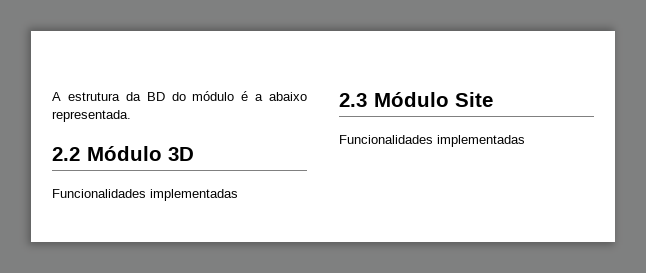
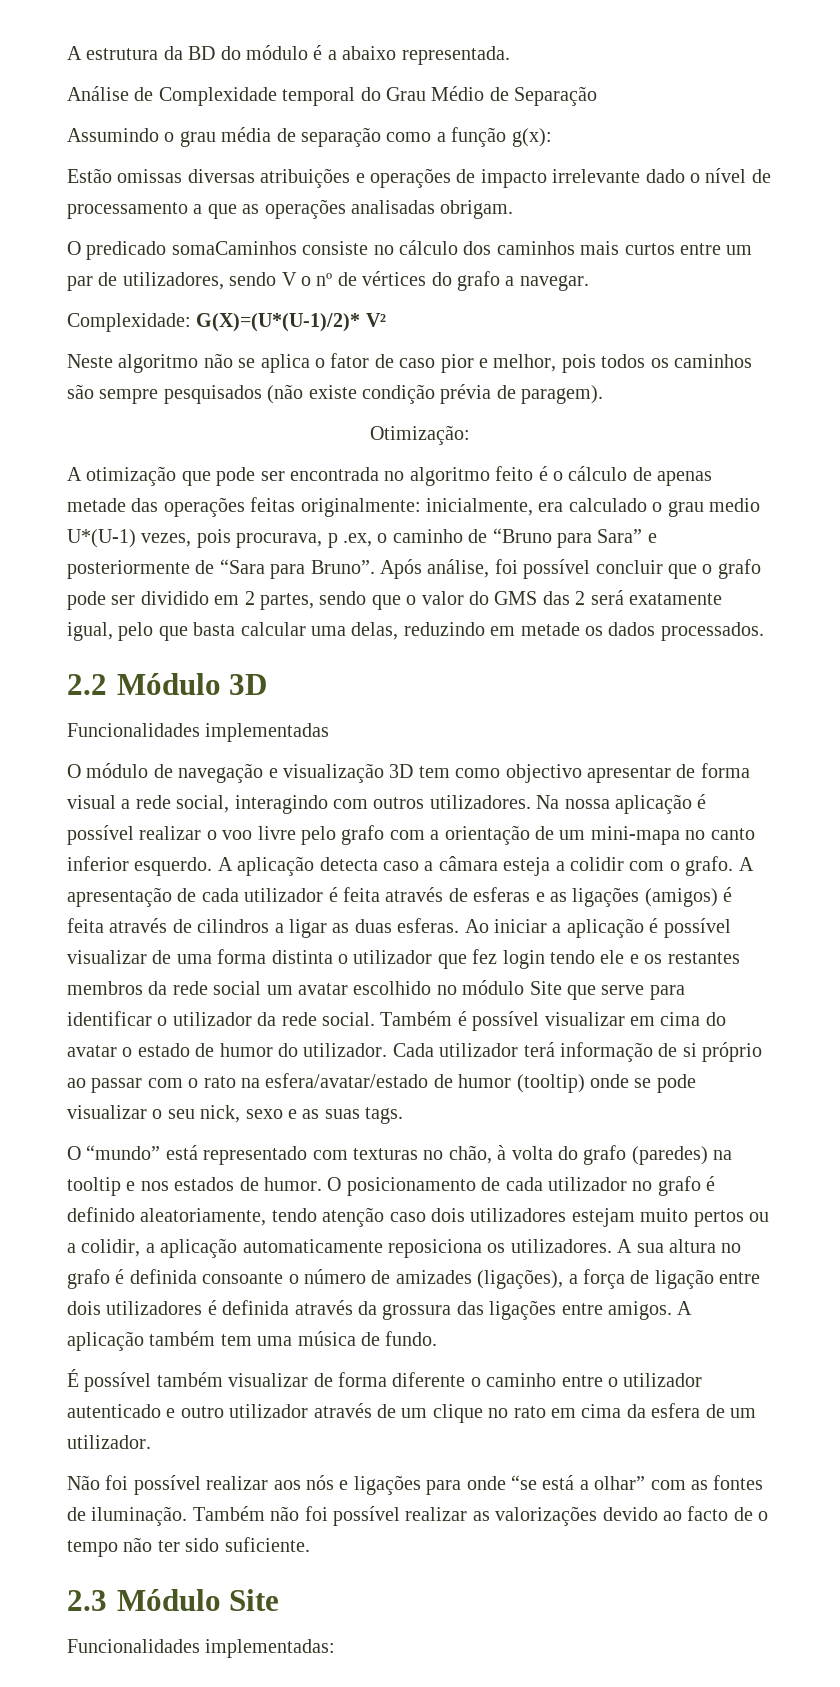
(131, 116) none -> [67,86,598,106] [67,127,552,147] [67,168,771,188] [67,199,514,219] [67,240,753,260] [67,271,589,291] [67,313,386,332] [67,353,752,373] [67,384,604,404] [370,425,470,445] [67,466,713,486] [67,497,760,517] [67,528,657,548] [67,559,761,579] [67,590,722,610] [67,622,764,641] // Análise de Complexidade temporal do Grau Médio de Separação // Assumindo o grau média de separação como a função g(x): // Estão omissas diversas atribuições e operações de impacto irrelevante dado o nível de processamento a que as operações analisadas obrigam. // O predicado somaCaminhos consiste no cálculo dos caminhos mais curtos entre um par de utilizadores, sendo V o nº de vértices do grafo a navegar. // Complexidade: G(X)=(U*(U-1)/2)* V² // Neste algoritmo não se aplica o fator de caso pior e melhor, pois todos os caminhos são sempre pesquisados (não existe condição prévia de paragem). // Otimização: // A otimização que pode ser encontrada no algoritmo feito é o cálculo de apenas metade das operações feitas originalmente: inicialmente, era calculado o grau medio U*(U-1) vezes, pois procurava, p .ex, o caminho de “Bruno para Sara” e posteriormente de “Sara para Bruno”. Após análise, foi possível concluir que o grafo pode ser dividido em 2 partes, sendo que o valor do GMS das 2 será exatamente igual, pelo que basta calcular uma delas, reduzindo em metade os dados processados.
(238, 195) none -> [67,763,750,783] [67,794,707,814] [67,825,755,845] [67,856,754,876] [67,887,733,907] [67,918,731,938] [67,949,740,969] [67,980,685,1000] [67,1011,726,1031] [67,1042,763,1062] [67,1073,696,1093] [67,1105,404,1124] [67,1145,733,1165] [67,1176,716,1196] [67,1207,769,1227] [67,1238,742,1258] [67,1269,761,1289] [67,1300,693,1320] [67,1331,438,1351] [67,1369,703,1392] [67,1403,756,1423] [67,1435,151,1449] [67,1475,764,1495] [67,1506,769,1526] [67,1537,310,1557] // O módulo de navegação e visualização 3D tem como objectivo apresentar de forma visual a rede social, interagindo com outros utilizadores. Na nossa aplicação é possível realizar o voo livre pelo grafo com a orientação de um mini-mapa no canto inferior esquerdo. A aplicação detecta caso a câmara esteja a colidir com o grafo. A apresentação de cada utilizador é feita através de esferas e as ligações (amigos) é feita através de cilindros a ligar as duas esferas. Ao iniciar a aplicação é possível visualizar de uma forma distinta o utilizador que fez login tendo ele e os restantes membros da rede social um avatar escolhido no módulo Site que serve para identificar o utilizador da rede social. Também é possível visualizar em cima do avatar o estado de humor do utilizador. Cada utilizador terá informação de si próprio ao passar com o rato na esfera/avatar/estado de humor (tooltip) onde se pode visualizar o seu nick, sexo e as suas tags. // O “mundo” está representado com texturas no chão, à volta do grafo (paredes) na tooltip e nos estados de humor. O posicionamento de cada utilizador no grafo é definido aleatoriamente, tendo atenção caso dois utilizadores estejam muito pertos ou a colidir, a aplicação automaticamente reposiciona os utilizadores. A sua altura no grafo é definida consoante o número de amizades (ligações), a força de ligação entre dois utilizadores é definida através da grossura das ligações entre amigos. A aplicação também tem uma música de fundo. // É possível também visualizar de forma diferente o caminho entre o utilizador autenticado e outro utilizador através de um clique no rato em cima da esfera de um utilizador. // Não foi possível realizar aos nós e ligações para onde “se está a olhar” com as fontes de iluminação. Também não foi possível realizar as valorizações devido ao facto de o tempo não ter sido suficiente.
[437,135,525,147] implementadas -> [205,1639,336,1658] implementadas:

